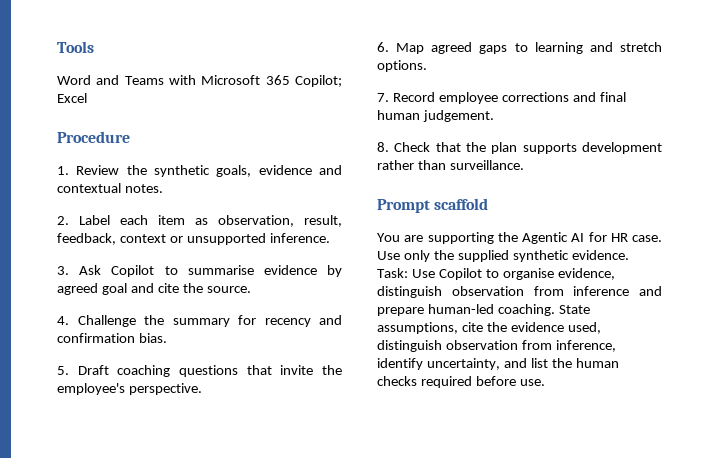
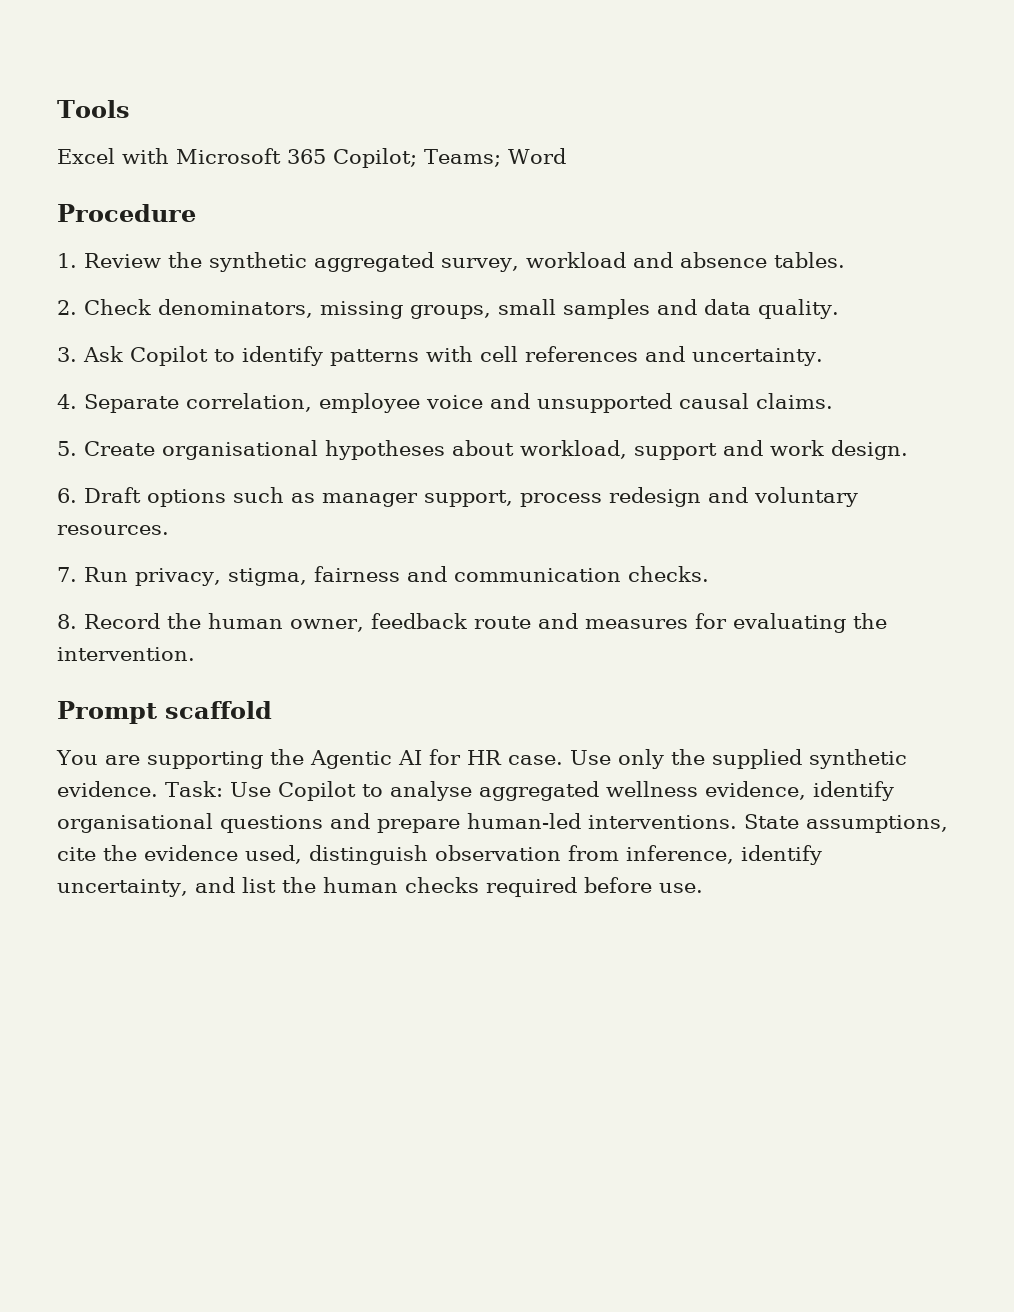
[57,75,164,85] Word and Teams -> [57,148,115,164] Excel
[57,93,87,103] Excel -> [424,148,566,167] Teams; Word
[216,165,342,177] [57,183,163,193] [57,215,342,227] [57,233,330,245] [57,265,342,277] [57,283,251,295] [57,315,342,327] [57,333,167,343] [57,365,342,377] [57,383,202,395] [377,42,662,54] [377,60,427,72] [377,92,626,104] [377,110,494,122] [377,142,662,154] [377,160,524,170] goals, evidence and contextual notes. // 2. Label each item as observation, result, feedback, context or unsupported inference. // 3. Ask Copilot to summarise evidence by agreed goal and cite the source. // 4. Challenge the summary for recency and confirmation bias. // 5. Draft coaching questions that invite the employee's perspective. // 6. Map agreed gaps to learning and stretch options. // 7. Record employee corrections and final human judgement. // 8. Check that the plan supports development rather than surveillance. -> [314,252,845,272] [57,299,839,319] [57,346,823,366] [57,393,833,413] [57,440,908,460] [57,487,858,507] [57,525,169,535] [57,566,709,586] [57,613,887,633] [57,647,195,661] aggregated survey, workload and absence tables. // 2. Check denominators, missing groups, small samples and data quality. // 3. Ask Copilot to identify patterns with cell references and uncertainty. // 4. Separate correlation, employee voice and unsupported causal claims. // 5. Create organisational hypotheses about workload, support and work design. // 6. Draft options such as manager support, process redesign and voluntary resources. // 7. Run privacy, stigma, fairness and communication checks. // 8. Record the human owner, feedback route and measures for evaluating the intervention.
[502,268,615,280] [377,286,630,298] organise evidence, distinguish observation from inference -> [389,781,894,801] [57,813,323,833] analyse aggregated wellness evidence, identify organisational questions
[497,304,555,316] coaching. -> [588,815,737,829] interventions.

